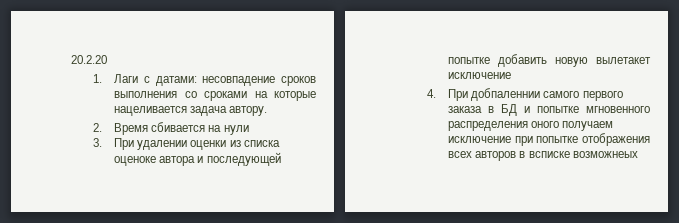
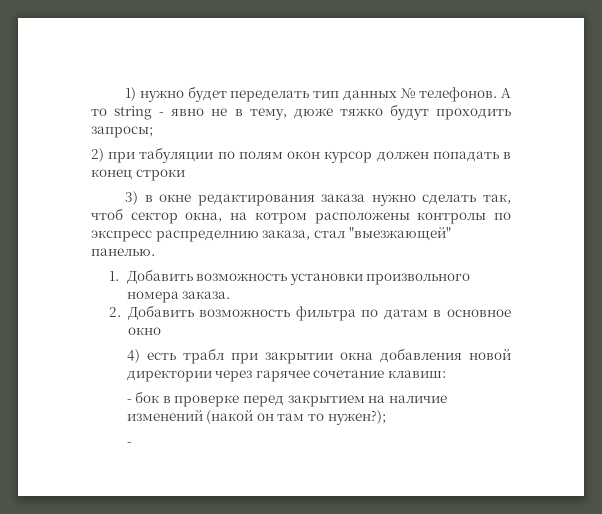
[71,55,107,64] [92,74,316,86] [114,91,316,101] [114,106,268,116] [92,122,249,135] [92,138,280,150] [114,152,281,166] [448,54,651,67] [448,72,512,79] [426,88,623,101] [448,104,650,116] [448,121,614,131] [448,133,650,146] [448,151,638,161] 20.2.20 // 1. Лаги с датами: несовпадение сроков выполнения со сроками на которые нацеливается задача автору. // 2. Время сбивается на нули // 3. При удалении оценки из списка оценоке автора и последующей попытке добавить новую вылетакет исключение // 4. При добпаленнии самого первого заказа в БД и попытке мгновенного распределения оного получаем исключение при попытке отображения всех авторов в всписке возможнеых -> [125,86,511,102] [91,104,511,120] [91,126,153,138] [91,147,512,163] [91,169,185,181] [125,191,511,206] [91,208,512,224] [91,227,451,242] [91,248,155,256] [108,269,471,285] [126,291,231,303] [108,305,511,321] [127,327,161,335] [126,348,512,364] [126,370,447,382] [126,391,448,407] [126,410,386,425] [126,442,132,446] 1) нужно будет переделать тип данных № телефонов. А то string - явно не в тему, дюже тяжко будут проходить запросы; // 2) при табуляции по полям окон курсор должен попадать в конец строки // 3) в окне редактирования заказа нужно сделать так, чтоб сектор окна, на котром расположены контролы по экспресс распределнию заказа, стал "выезжающей" панелью. // 1. Добавить возможность установки произвольного номера заказа. // 2. Добавить возможность фильтра по датам в основное окно // 4) есть трабл при закрытии окна добавления новой директории через гарячее сочетание клавиш: // - бок в проверке перед закрытием на наличие изменений (накой он там то нужен?); // -

